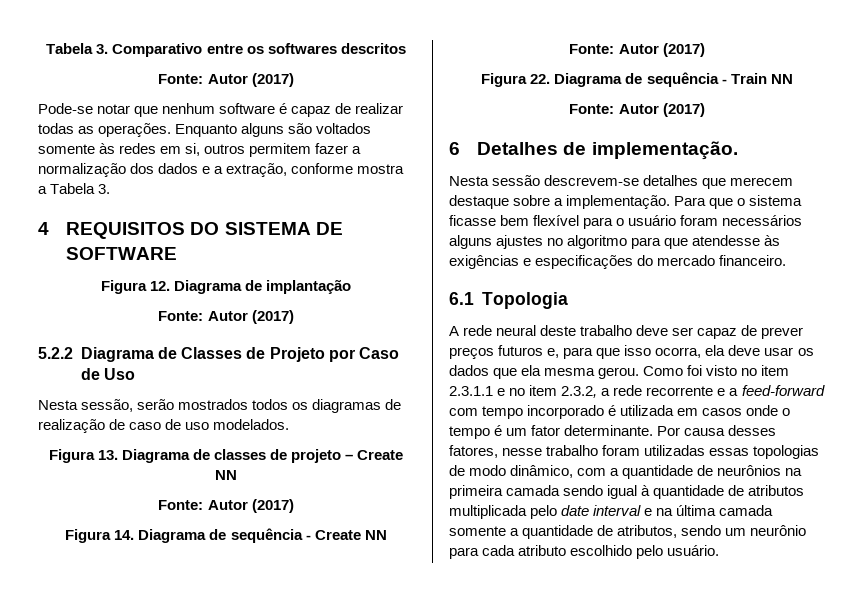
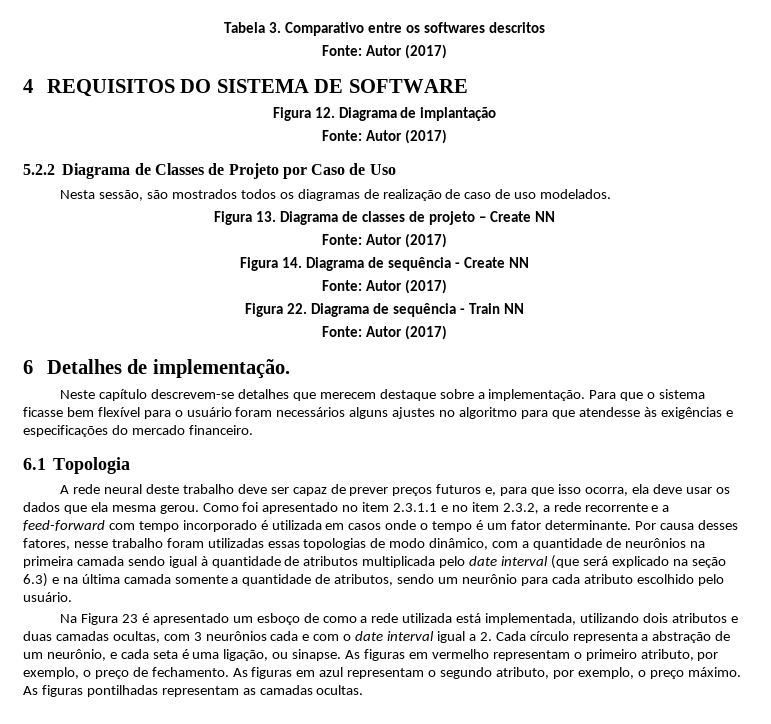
[38,103,404,117] [38,123,372,137] [38,143,362,157] [38,163,405,177] [38,183,111,194] // Pode-se notar que nenhum software é capaz de realizar todas as operações. Enquanto alguns são voltados somente às redes em si, outros permitem fazer a normalização dos dados e a extração, conforme mostra a Tabela 3. -> (447, 51) none
[137,399,175,410] serão -> [147,190,169,199] são
[449,175,541,186] Nesta sessão -> [60,389,148,401] Neste capítulo
[706,365,738,376] visto -> [262,502,339,514] apresentado
(642, 510) none -> [550,555,726,569] [23,573,48,587] (que será explicado na seção 6.3)
(720, 550) none -> [60,613,738,625] [23,631,731,643] [23,649,719,661] [23,667,741,679] [23,685,364,697] // Na Figura 23 é apresentado um esboço de como a rede utilizada está implementada, utilizando dois atributos e duas camadas ocultas, com 3 neurônios cada e com o date interval igual a 2. Cada círculo representa a abstração de um neurônio, e cada seta é uma ligação, ou sinapse. As figuras em vermelho representam o primeiro atributo, por exemplo, o preço de fechamento. As figuras em azul representam o segundo atributo, por exemplo, o preço máximo. As figuras pontilhadas representam as camadas ocultas.

